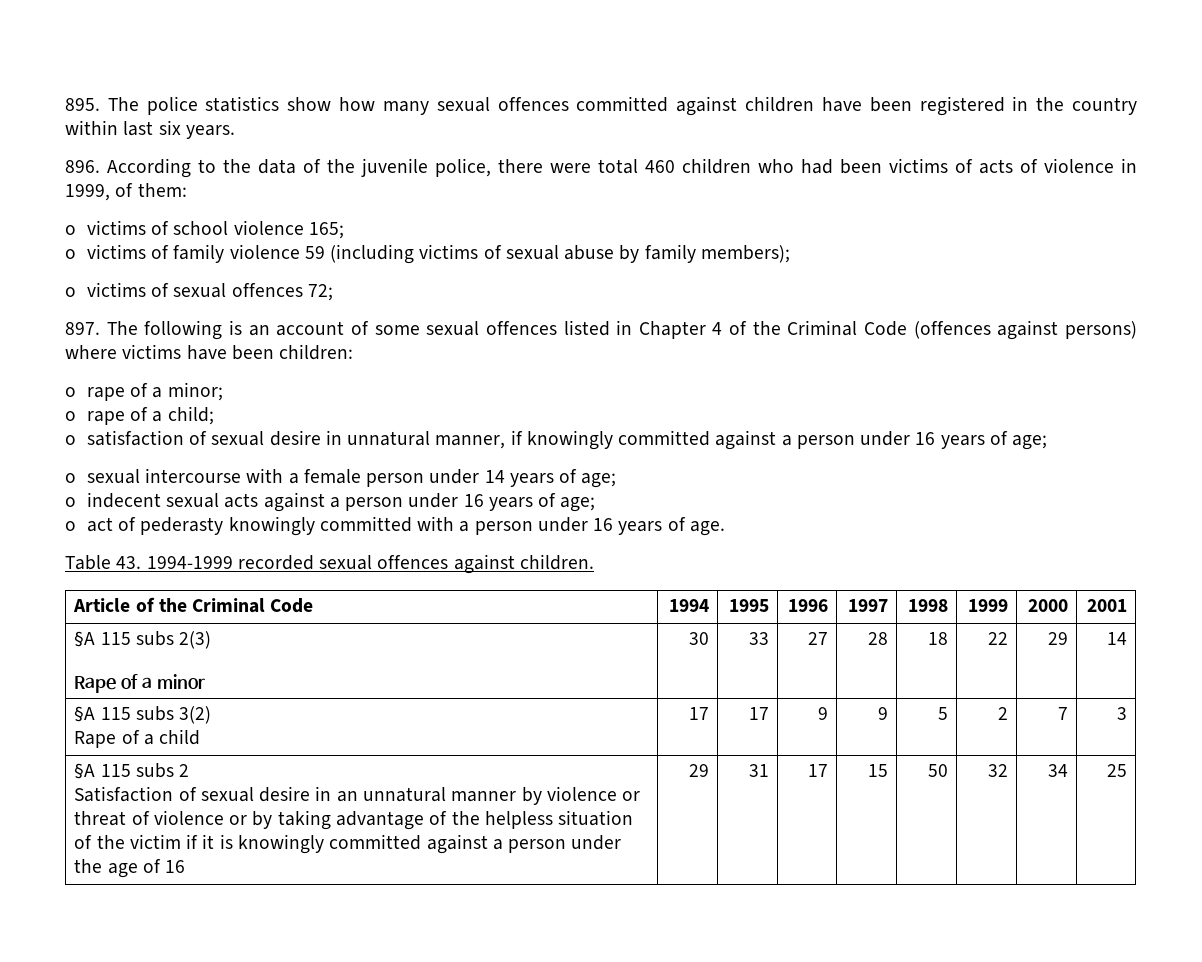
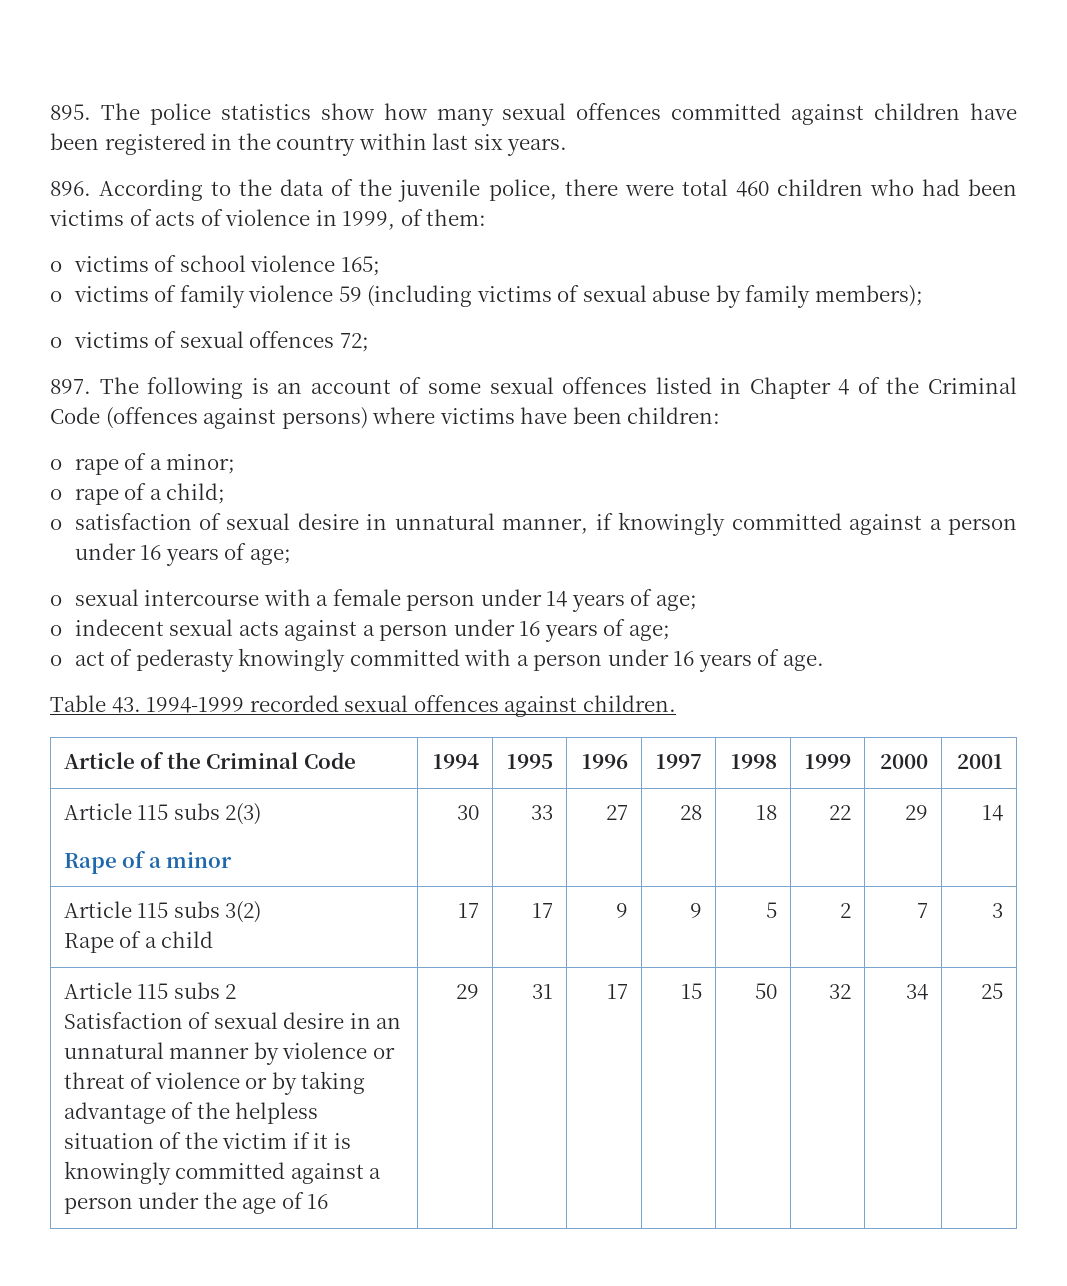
[74,631,96,647] §A -> [63,803,132,820] Article
[74,706,96,722] §A -> [63,901,132,918] Article
[74,763,96,779] §A -> [63,982,132,999] Article

